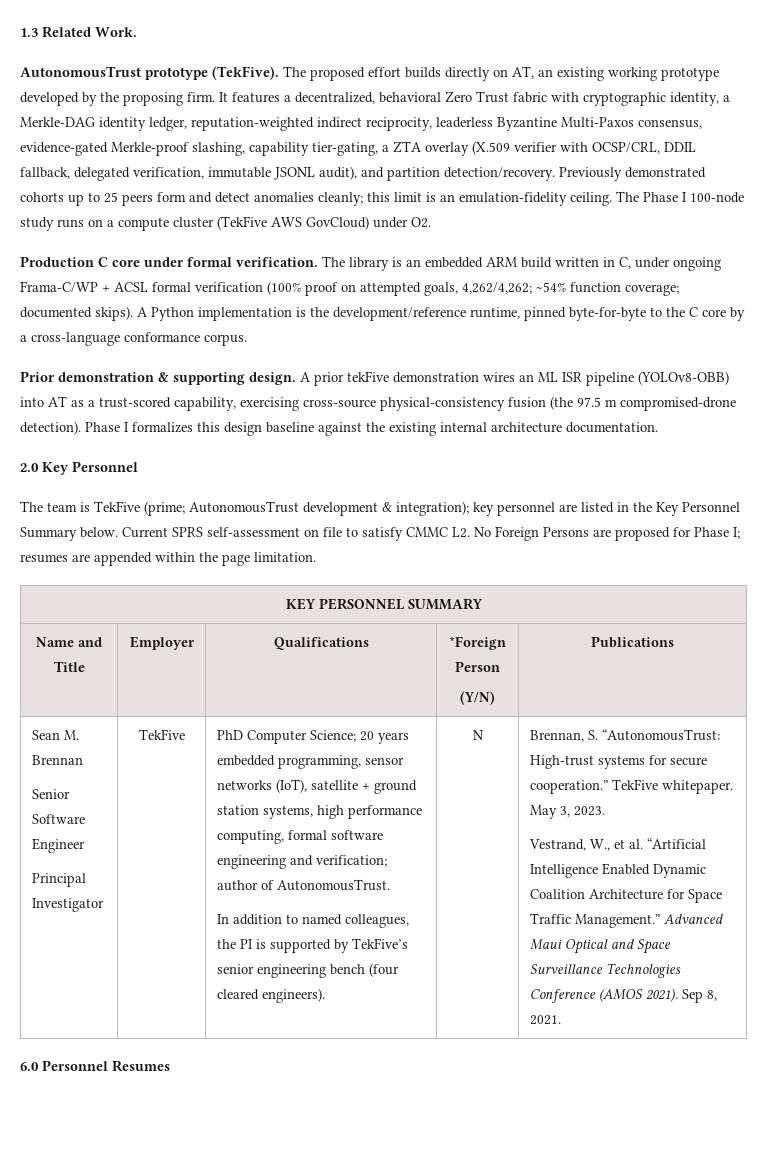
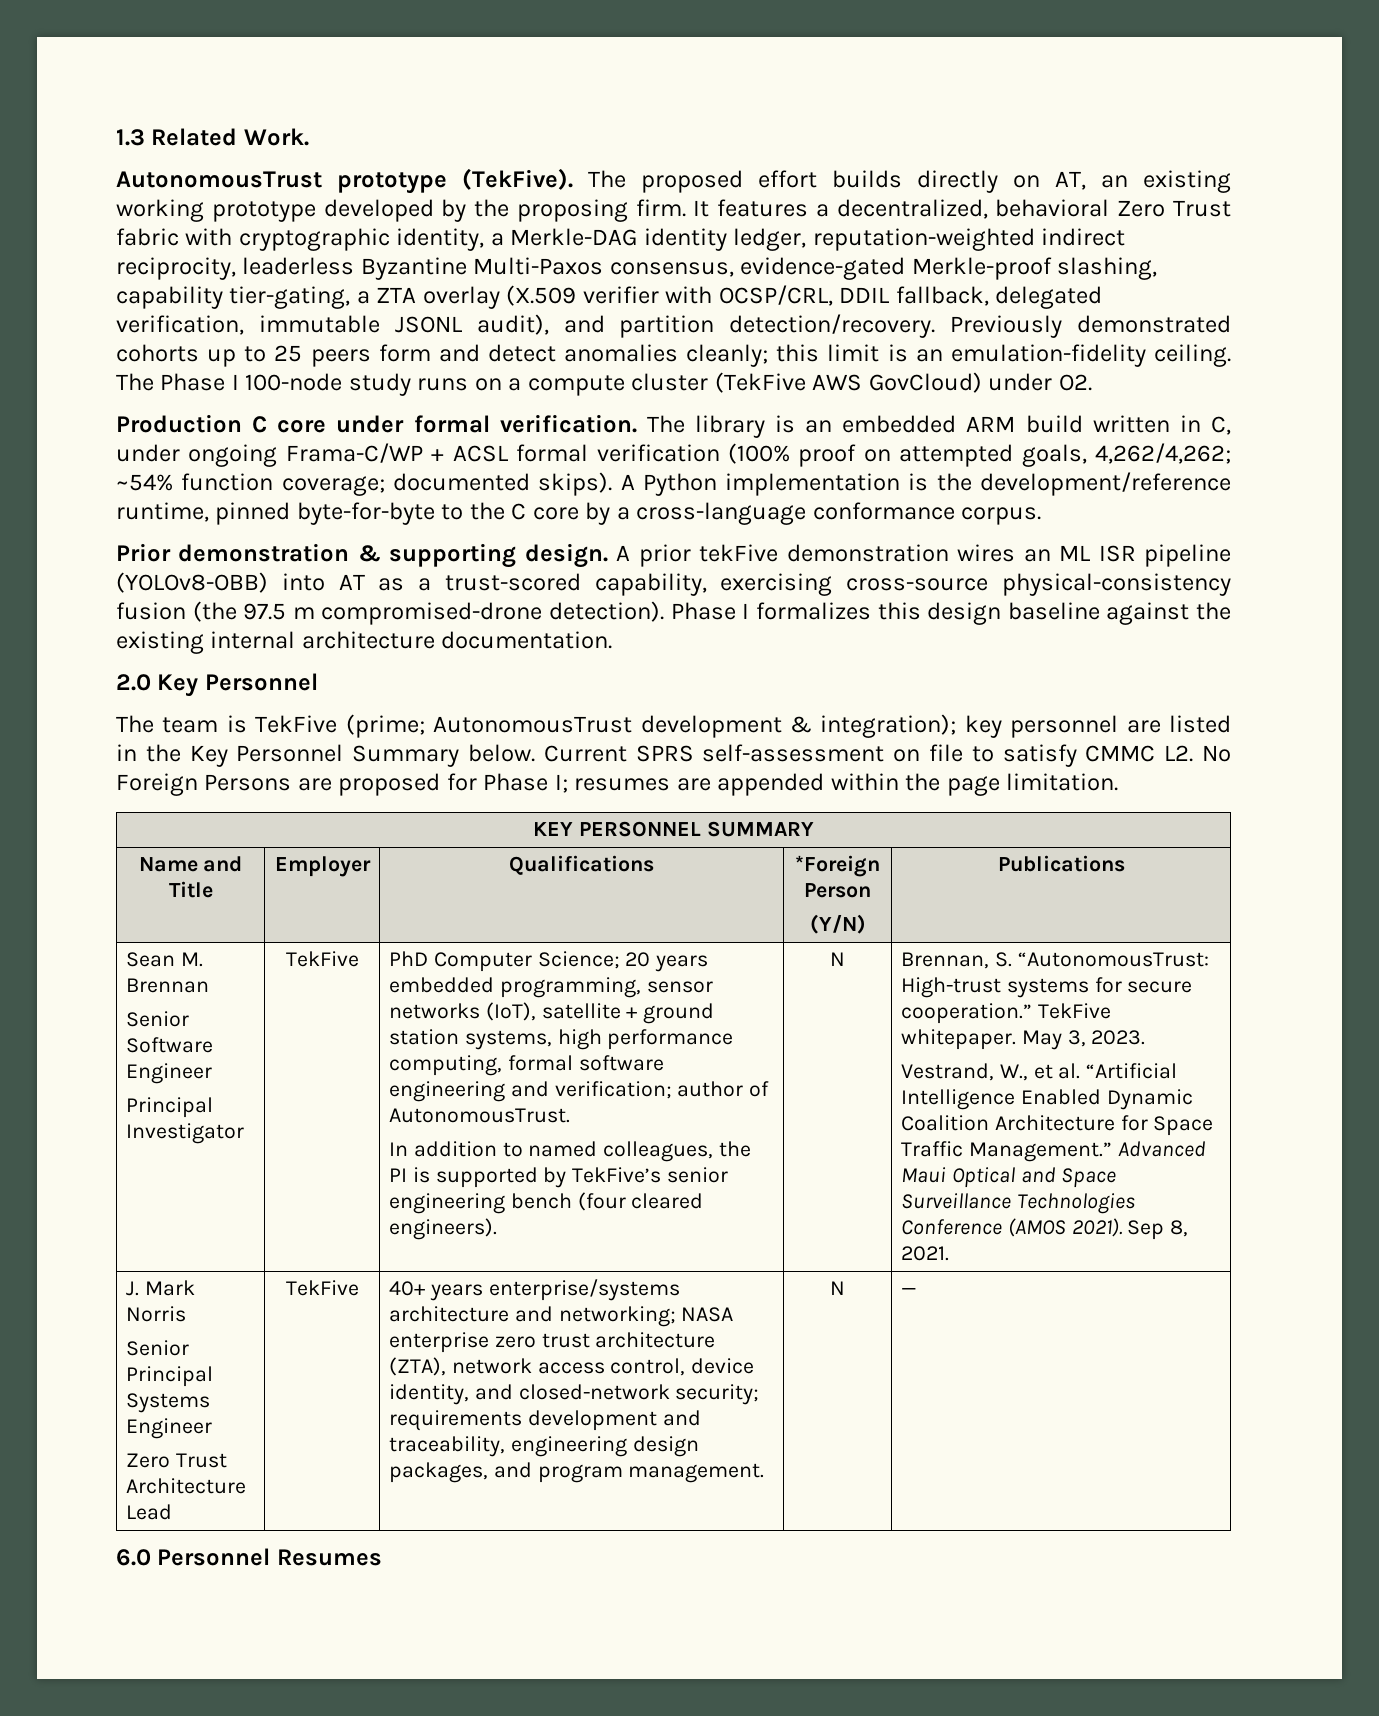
(561, 1020) none -> [125,1280,195,1296] [125,1306,186,1322] [125,1340,189,1356] [125,1366,213,1387] [125,1393,210,1413] [125,1418,212,1439] [125,1453,227,1468] [125,1478,246,1494] [125,1504,172,1520] [285,1280,359,1296] [388,1279,680,1301] [388,1306,734,1327] [388,1332,716,1353] [388,1357,755,1376] [388,1384,760,1405] [388,1410,701,1431] [388,1436,699,1457] [388,1462,765,1483] [830,1281,845,1295] [900,1288,917,1295] // J. Mark Norris // Senior Principal Systems Engineer // Zero Trust Architecture Lead | TekFive | 40+ years enterprise/systems architecture and networking; NASA enterprise zero trust architecture (ZTA), network access control, device identity, and closed-network security; requirements development and traceability, engineering design packages, and program management. | N | —

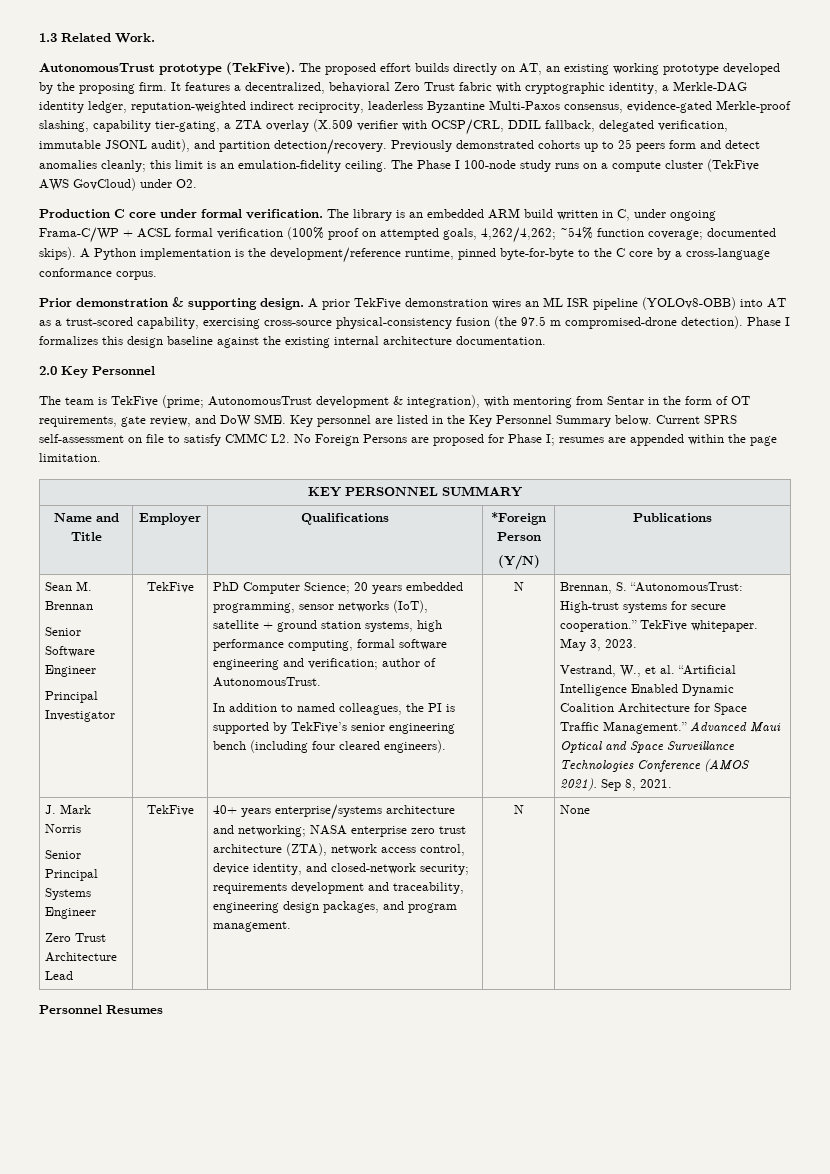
[699,544,779,562] tekFive -> [354,298,401,309] TekFive
[820,714,1002,738] integration); key -> [407,395,750,408] [39,414,313,427] integration), with mentoring from Sentar in the form of OT requirements, gate review, and DoW SME. Key
[577,1192,626,1211] (four -> [250,740,336,753] (including four
[900,1288,917,1295] [116,1549,151,1566] — // 6.0 -> [560,805,591,814] None //

